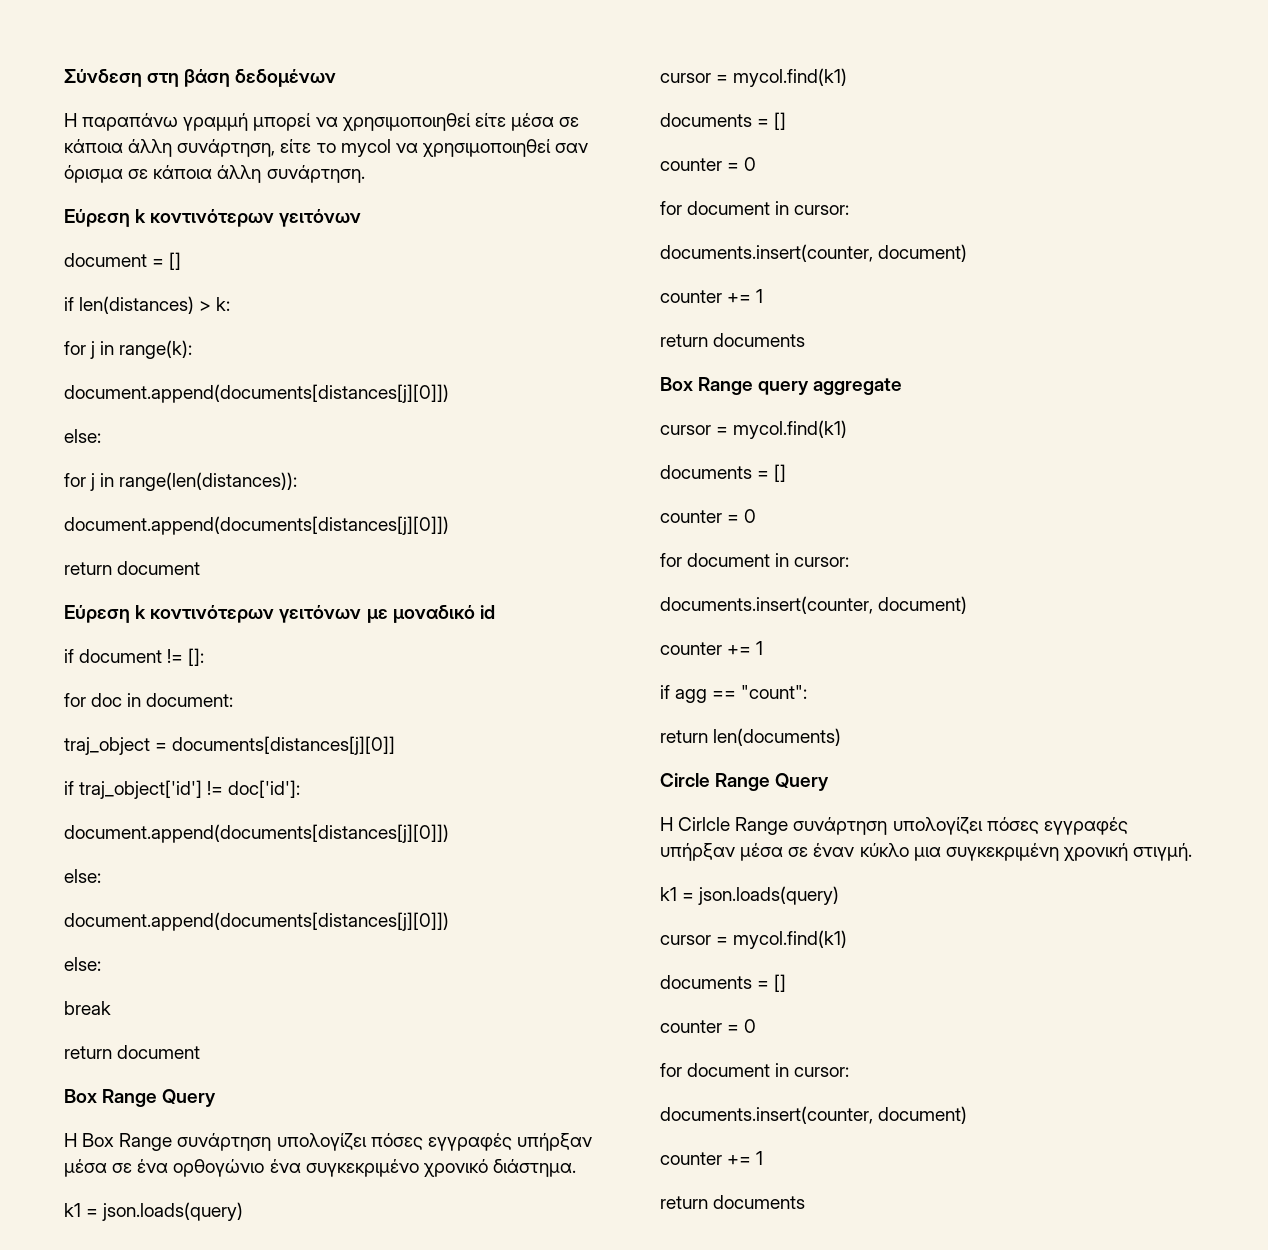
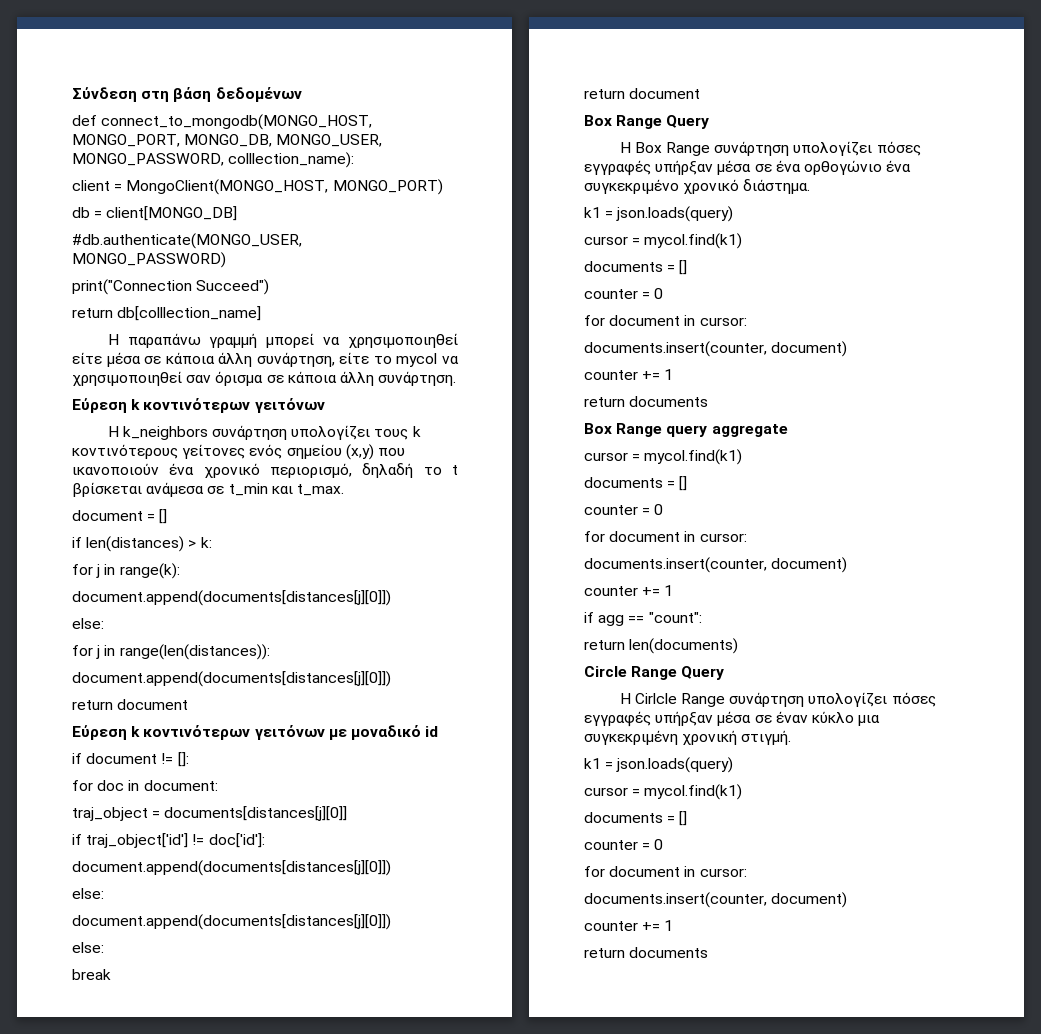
(337, 78) none -> [72,114,373,130] [72,134,383,147] [72,152,355,168] [72,179,443,195] [72,206,238,221] [72,233,302,249] [72,252,226,268] [72,279,270,295] [72,306,262,321] // def connect_to_mongodb(MONGO_HOST, MONGO_PORT, MONGO_DB, MONGO_USER, MONGO_PASSWORD, colllection_name): // client = MongoClient(MONGO_HOST, MONGO_PORT) // db = client[MONGO_DB] // #db.authenticate(MONGO_USER, MONGO_PASSWORD) // print("Connection Succeed") // return db[colllection_name]
(362, 218) none -> [107,425,421,440] [72,444,405,460] [72,463,458,478] [72,482,344,497] // H k_neighbors συνάρτηση υπολογίζει τους k κοντινότερους γείτονες ενός σημείου (x,y) που ικανοποιούν ένα χρονικό περιορισμό, δηλαδή το t βρίσκεται ανάμεσα σε t_min και t_max.

